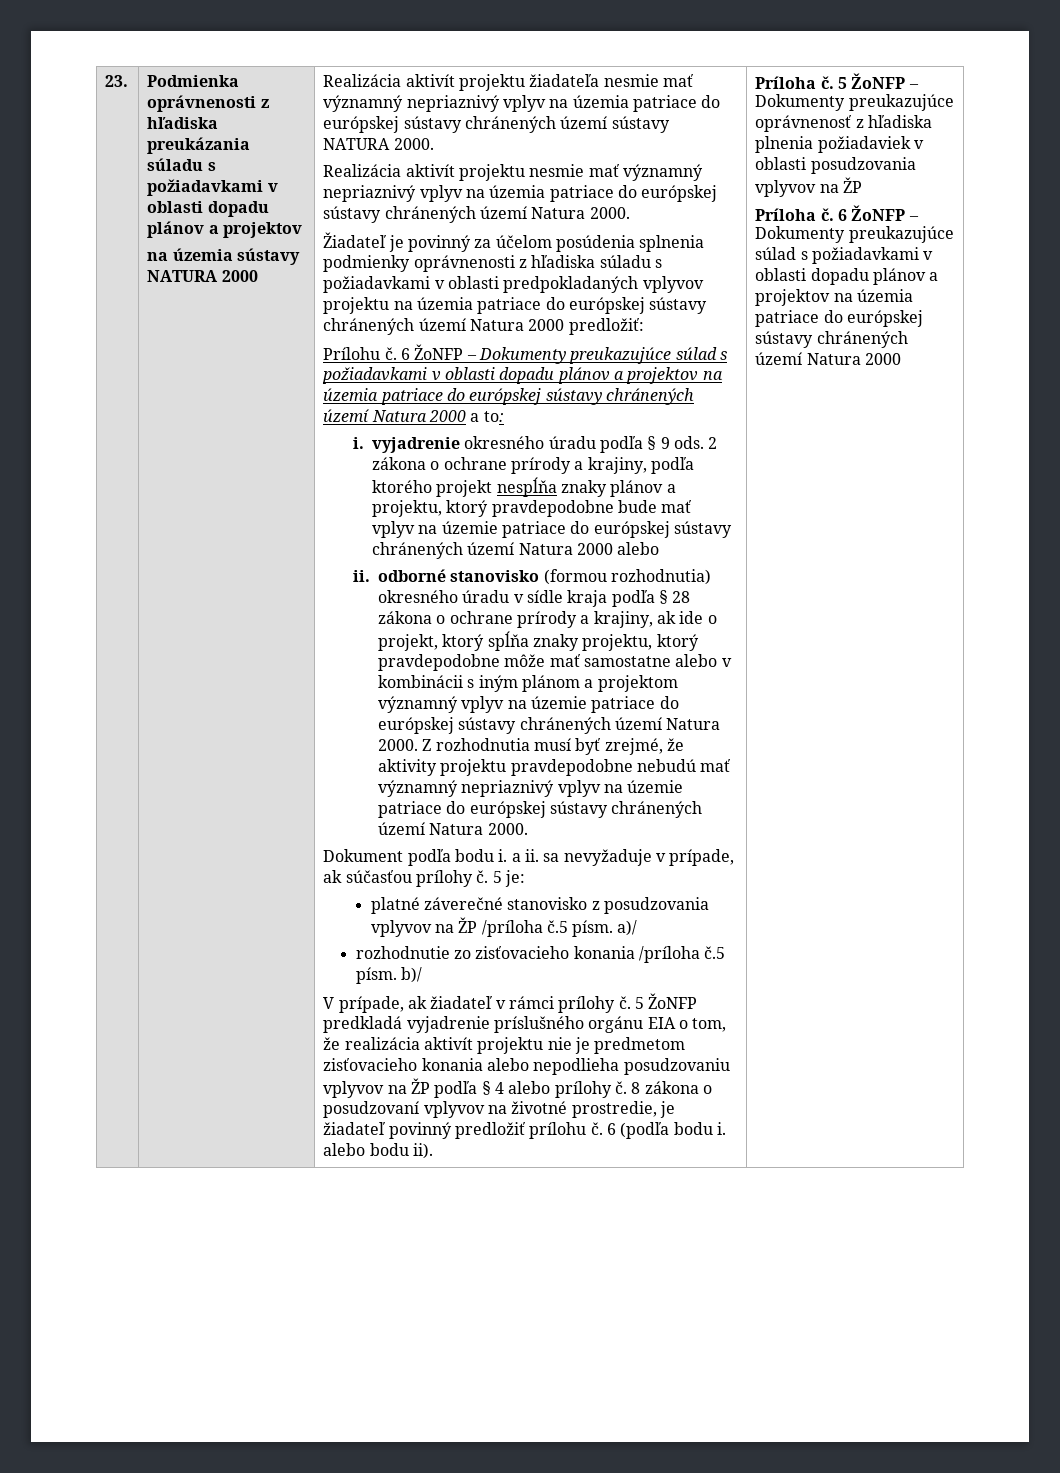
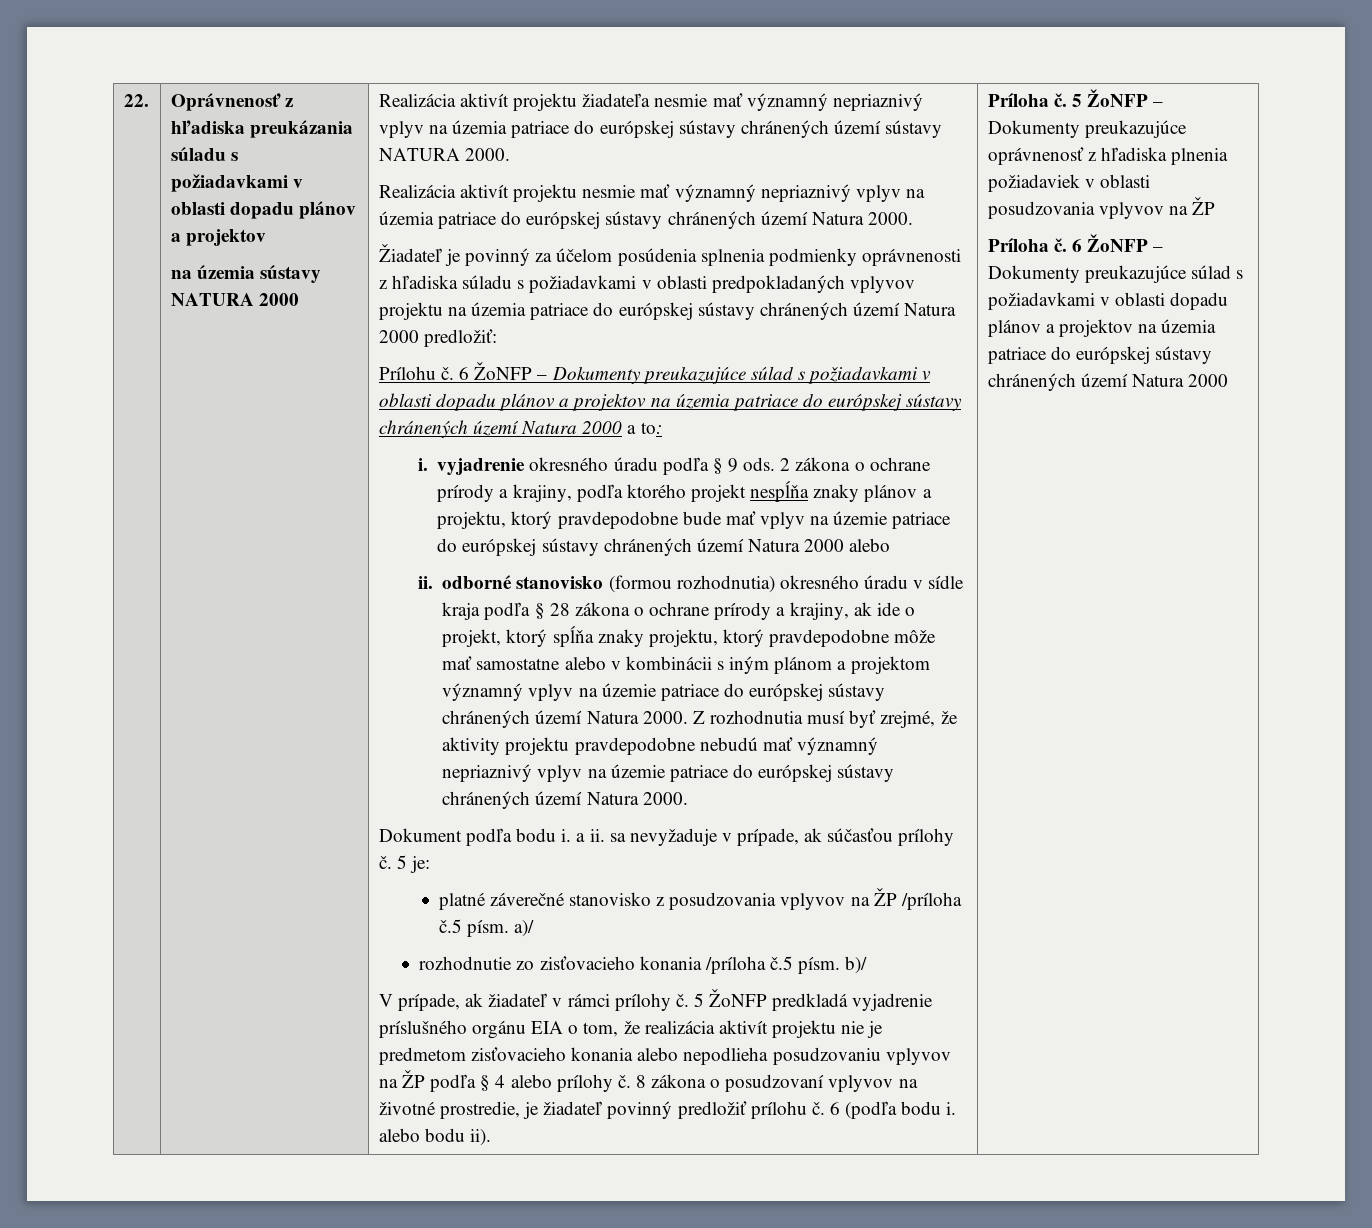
[105,75,129,87] [147,75,240,87] [147,95,257,112] 23. | Podmienka oprávnenosti -> [123,94,149,107] [170,93,281,111] 22. | Oprávnenosť

